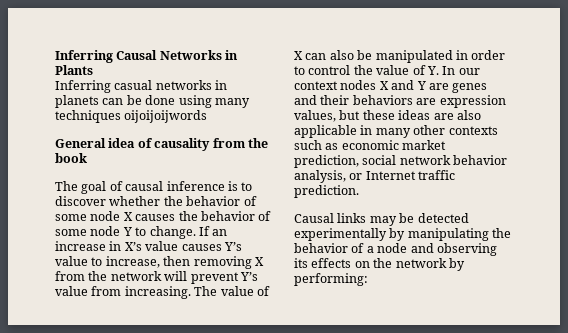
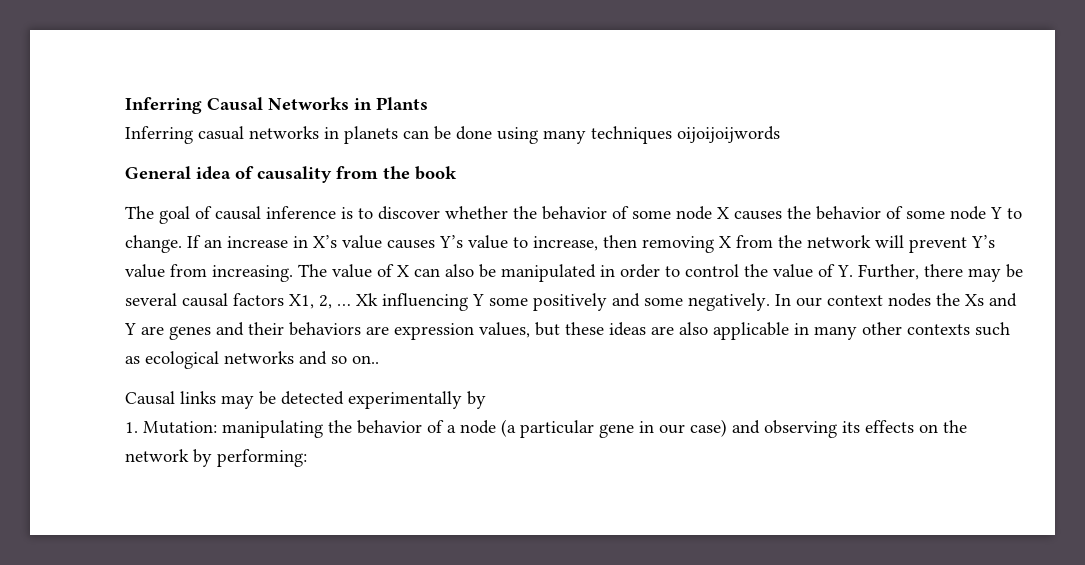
(439, 70) none -> [858,264,1023,282] [125,293,770,311] Further, there may be several causal factors X1, 2, … Xk influencing Y some positively and some negatively.
[379,81,389,90] X -> [936,293,984,306] the Xs
[341,140,447,150] [294,155,508,168] [294,170,456,183] [294,185,359,198] economic market prediction, social network behavior analysis, or Internet traffic prediction. -> [145,351,379,369] ecological networks and so on..
(406, 234) none -> [125,421,217,434] // 1. Mutation:
(408, 248) none -> [501,419,727,438] (a particular gene in our case)

